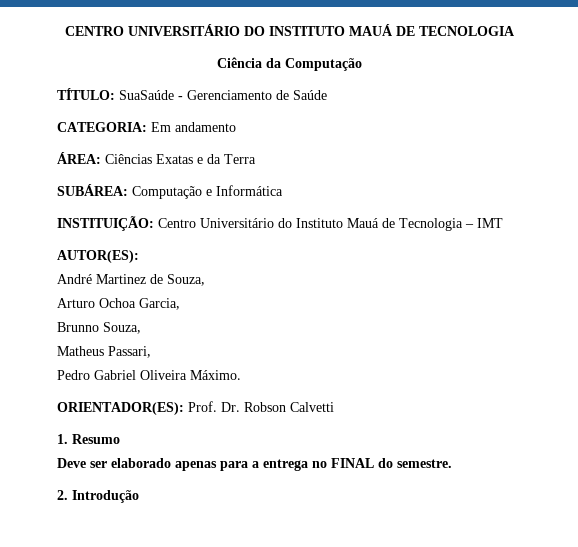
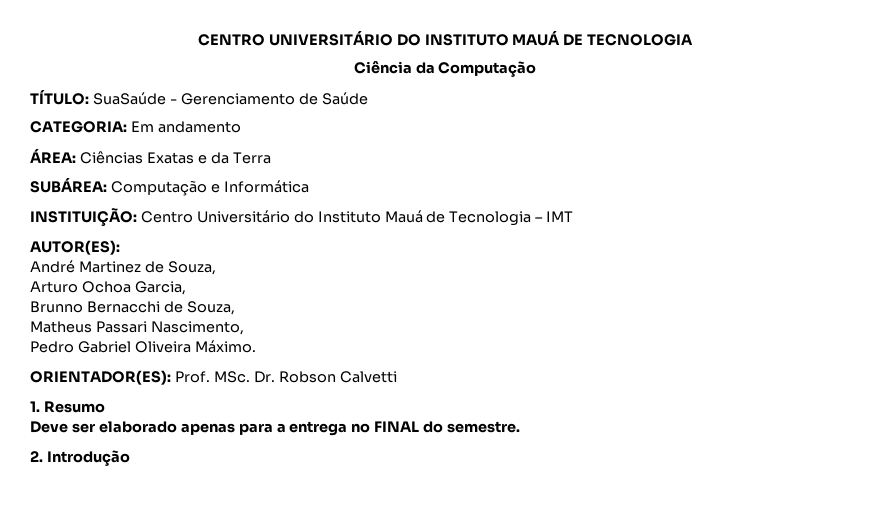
(99, 327) none -> [86,301,183,313] Bernacchi de
[108,346,151,358] Passari, -> [95,321,244,335] Passari Nascimento,
(217, 406) none -> [213,371,250,383] MSc.

